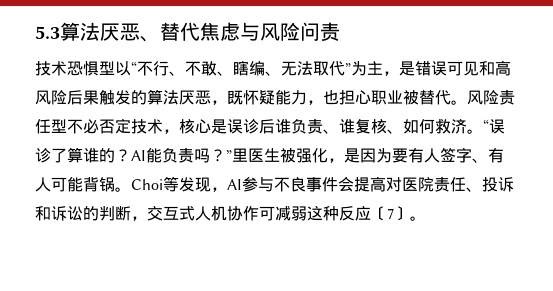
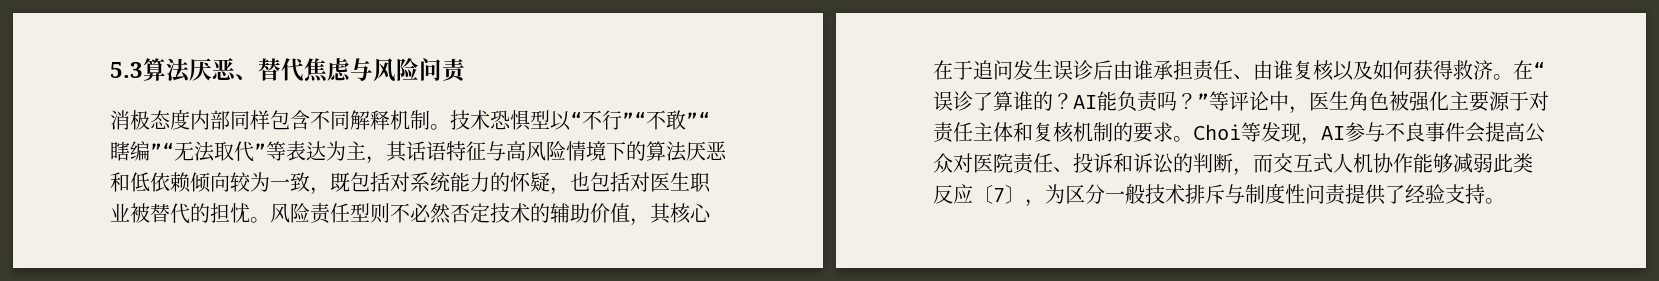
(340, 32) none -> [110,109,450,130] 消极态度内部同样包含不同解释机制。
[169,60,511,76] [35,89,371,105] 、不敢、瞎编、无法取代”为主，是错误可见和高风险后果触发的算法厌恶，既怀疑能力，也担心 -> [622,110,710,130] [110,141,727,164] [110,172,690,195] ”“不敢”“瞎编”“无法取代”等表达为主，其话语特征与高风险情境下的算法厌恶和低依赖倾向较为一致，既包括对系统能力的怀疑，也包括对医生
(451, 97) none -> [190,203,250,223] 的担忧
[67,118,483,134] 不必否定技术，核心是误诊后谁负责、谁复核、如何救济。 -> [370,203,712,226] [933,60,1533,81] 则不必然否定技术的辅助价值，其核心在于追问发生误诊后由谁承担责任、由谁复核以及如何获得救济。在
[232,147,504,163] [35,177,115,192] 里医生被强化，是因为要有人签字、有人可能背锅 -> [1209,91,1549,114] [933,122,1173,143] 等评论中，医生角色被强化主要源于对责任主体和复核机制的要求
(386, 184) none -> [1525,123,1545,143] [933,153,953,173] 公众
(147, 218) none -> [1253,154,1273,173] 而
[259,206,410,221] 可减弱这种反应〔7〕 -> [1413,153,1533,173] [933,183,1485,207] 能够减弱此类反应〔7〕，为区分一般技术排斥与制度性问责提供了经验支持

